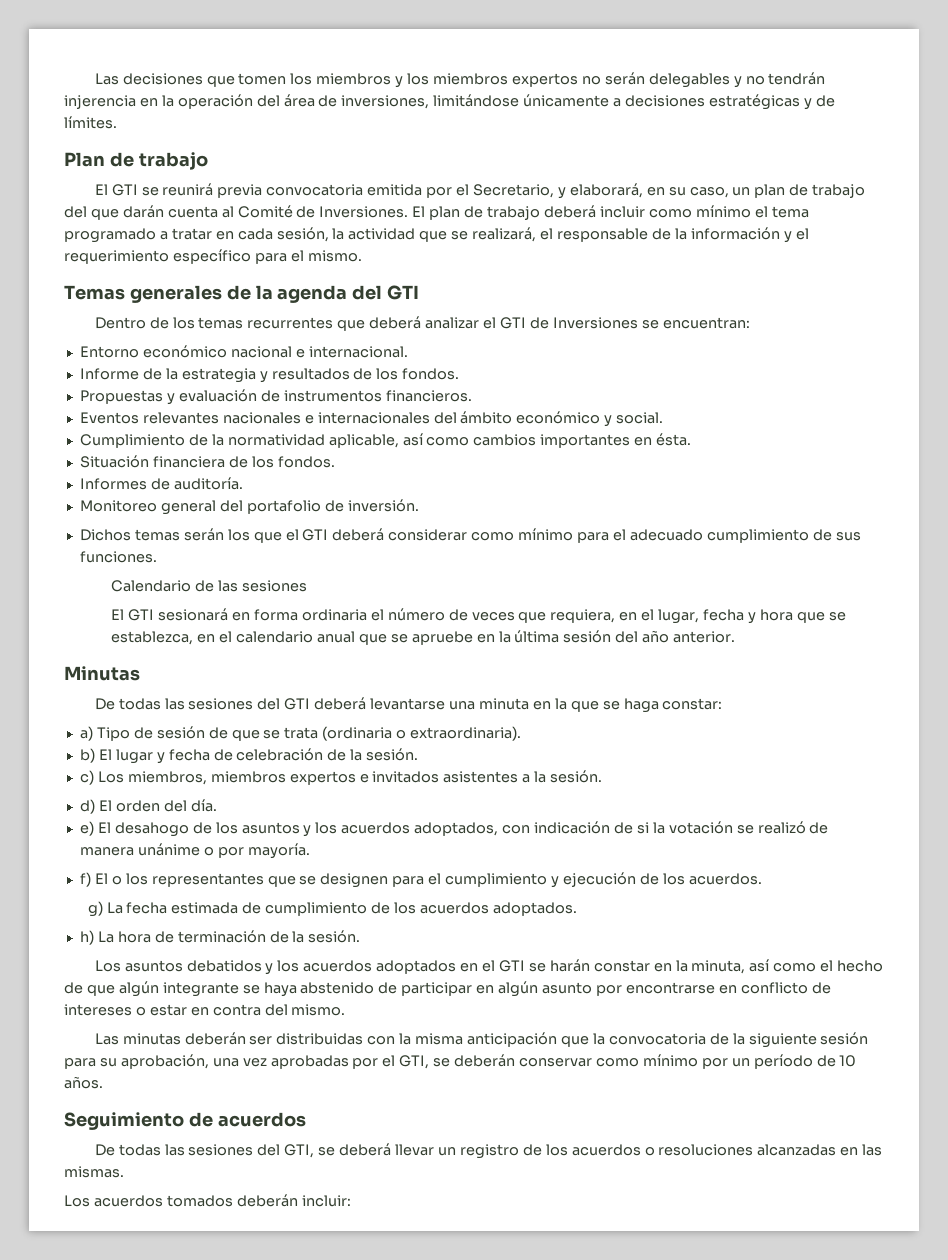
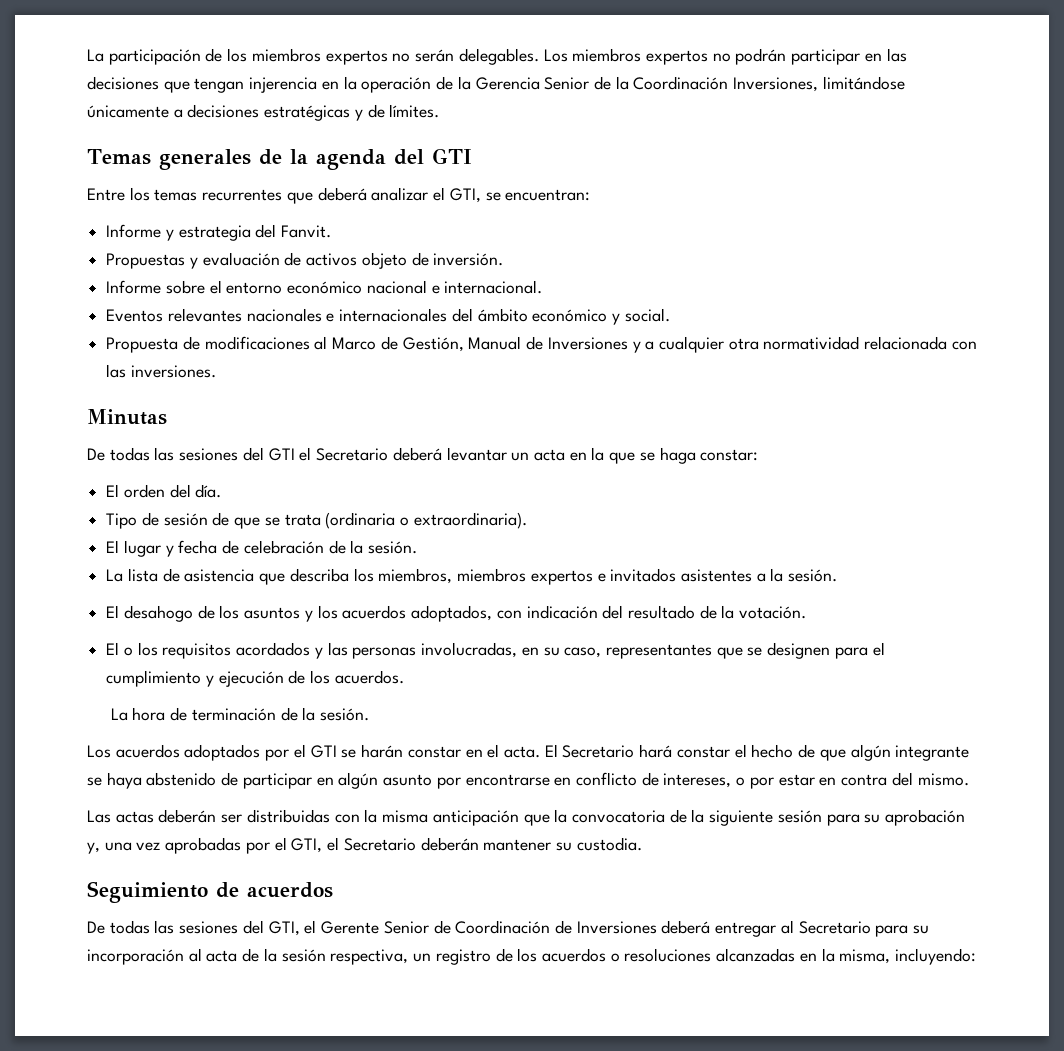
[94,73,404,88] Las decisiones que tomen los miembros y -> [87,48,223,65] La participación de
[648,72,826,88] [64,94,430,109] delegables y no tendrán injerencia en la operación del área de inversiones, -> [458,48,907,65] [87,76,819,93] delegables. Los miembros expertos no podrán participar en las decisiones que tengan injerencia en la operación de la Gerencia Senior de la Coordinación Inversiones,
[64,152,208,170] [94,183,866,199] [64,205,809,220] [64,227,809,243] [64,249,362,264] // Plan de trabajo // El GTI se reunirá previa convocatoria emitida por el Secretario, y elaborará, en su caso, un plan de trabajo del que darán cuenta al Comité de Inversiones. El plan de trabajo deberá incluir como mínimo el tema programado a tratar en cada sesión, la actividad que se realizará, el responsable de la información y el requerimiento específico para el mismo. -> (440, 111) none
[94,317,169,329] Dentro de -> [87,188,125,201] Entre
[499,317,638,329] GTI de Inversiones -> [449,188,481,203] GTI,
[79,345,408,358] [79,368,460,383] [79,389,472,405] Entorno económico nacional e internacional. // Informe de la estrategia y resultados de los fondos. // Propuestas y evaluación de instrumentos financieros. -> [106,224,332,241] [106,252,504,269] [106,280,543,294] Informe y estrategia del Fanvit. // Propuestas y evaluación de activos objeto de inversión. // Informe sobre el entorno económico nacional e internacional.
[79,433,692,448] [79,455,335,468] [79,477,243,490] [79,499,419,515] [79,528,861,543] [79,551,157,563] [111,580,308,592] [111,608,846,624] [111,630,736,645] Cumplimiento de la normatividad aplicable, así como cambios importantes en ésta. // Situación financiera de los fondos. // Informes de auditoría. // Monitoreo general del portafolio de inversión. // Dichos temas serán los que el GTI deberá considerar como mínimo para el adecuado cumplimiento de sus funciones. // Calendario de las sesiones // El GTI sesionará en forma ordinaria el número de veces que requiera, en el lugar, fecha y hora que se establezca, en el calendario anual que se apruebe en la última sesión del año anterior. -> [106,336,977,353] [106,364,216,378] Propuesta de modificaciones al Marco de Gestión, Manual de Inversiones y a cualquier otra normatividad relacionada con las inversiones.
[314,697,529,710] deberá levantarse una minuta -> [299,447,565,461] el Secretario deberá levantar un acta
[79,726,93,741] a) -> [106,484,222,498] El orden del día. //
[79,748,95,763] b) -> (527, 520) none
[79,770,124,785] c) Los -> [106,568,374,585] La lista de asistencia que describa los
[79,799,217,814] [79,821,94,836] d) El orden del día. // e) -> (838, 575) none
[613,821,829,834] [79,843,310,859] [79,872,148,887] de si la votación se realizó de manera unánime o por mayoría. // f) El o los -> [602,605,807,619] [106,642,602,659] del resultado de la votación. // El o los requisitos acordados y las personas involucradas, en su caso,
[87,901,577,917] [79,930,94,945] g) La fecha estimada de cumplimiento de los acuerdos adoptados. // h) -> (404, 677) none
[124,960,300,975] asuntos debatidos y los -> (111, 751) none
[460,963,479,972] en -> [265,749,290,761] por
[675,959,817,974] la minuta, así como -> [487,744,730,758] el acta. El Secretario hará constar
[64,1004,146,1016] intereses o -> [663,773,774,789] intereses, o por
[122,1033,181,1045] minutas -> [115,811,154,823] actas
[120,1054,209,1069] aprobación, -> [885,809,966,826] [87,842,100,854] aprobación y,
[433,1054,857,1069] [64,1076,103,1089] se deberán conservar como mínimo por un período de 10 años. -> [327,837,642,851] el Secretario deberán mantener su custodia.
[318,1143,435,1156] se deberá llevar -> [304,920,930,937] [87,948,409,965] el Gerente Senior de Coordinación de Inversiones deberá entregar al Secretario para su incorporación al acta de la sesión respectiva,
[862,1144,883,1156] [64,1166,124,1178] [64,1194,351,1207] las mismas. // Los acuerdos tomados deberán incluir: -> [821,948,977,965] la misma, incluyendo:

